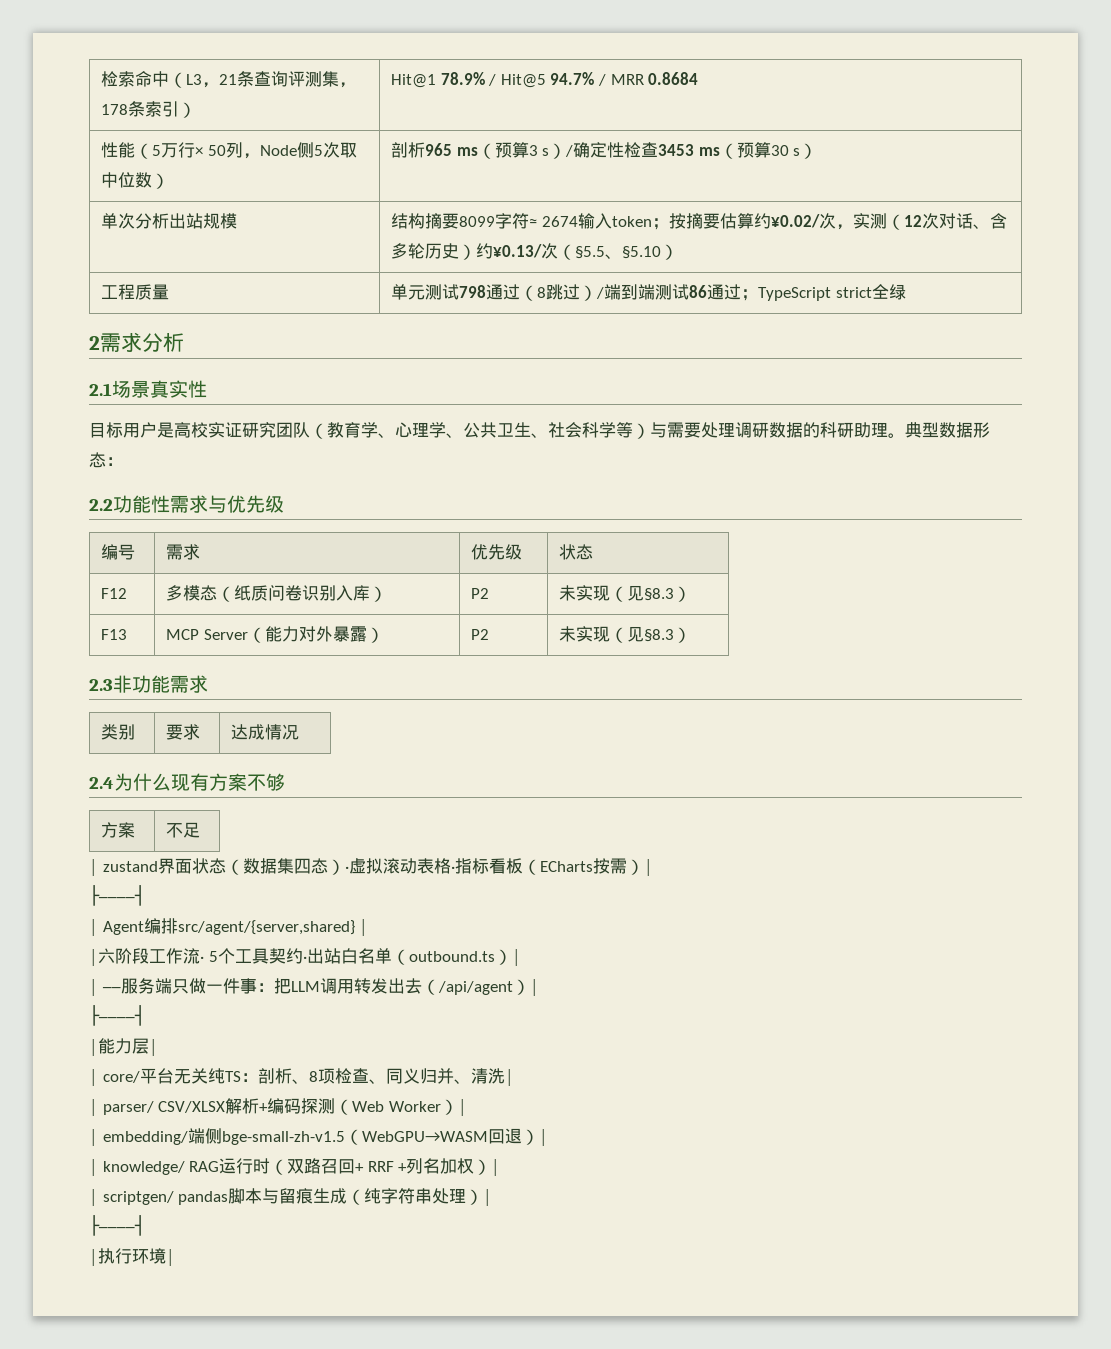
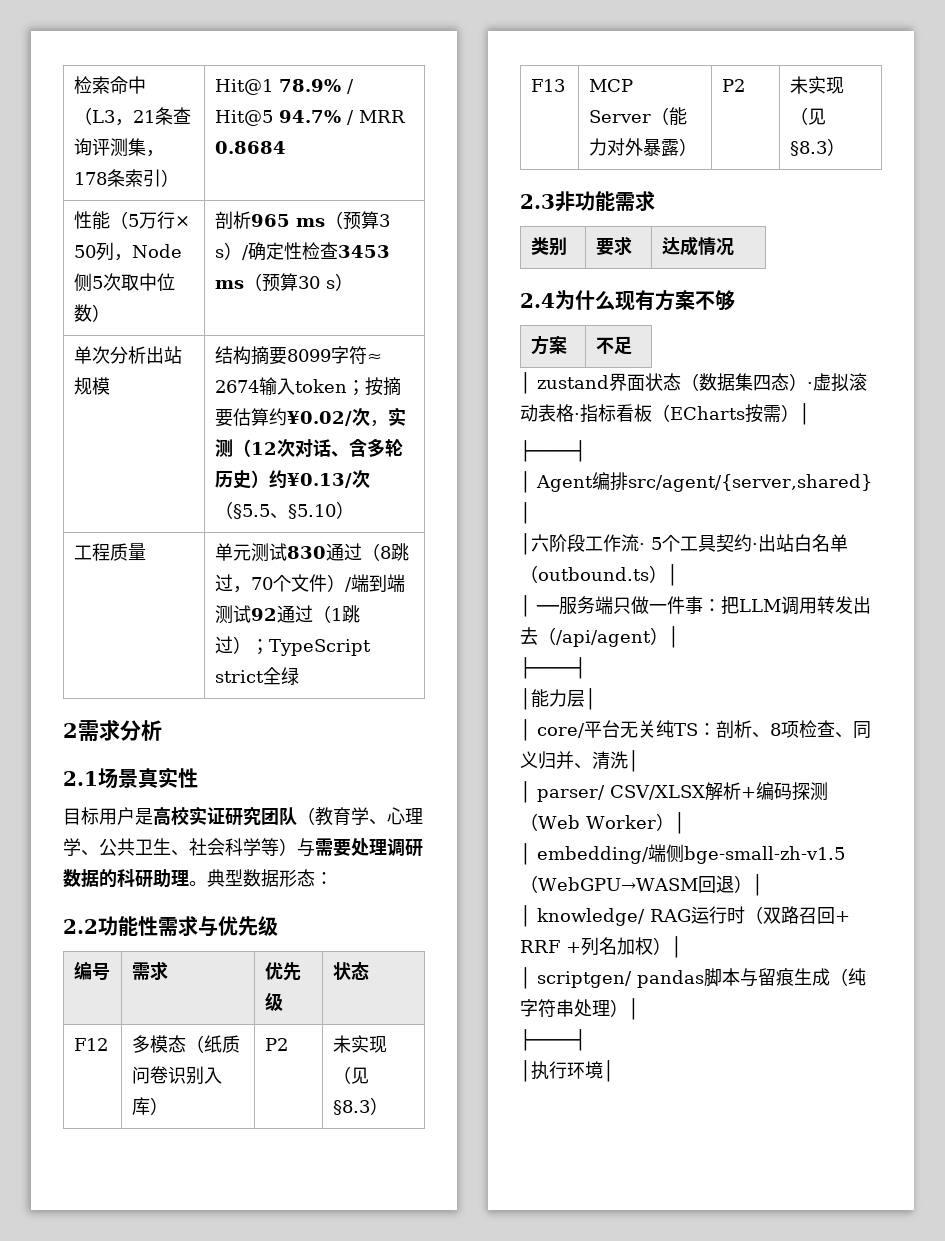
[459,285,487,298] 798 -> [287,546,327,559] 830
(581, 292) none -> [233,574,328,593] ，70个文件
[689,284,742,300] 86通过 -> [251,605,361,623] [215,636,252,654] 92通过（1跳过）

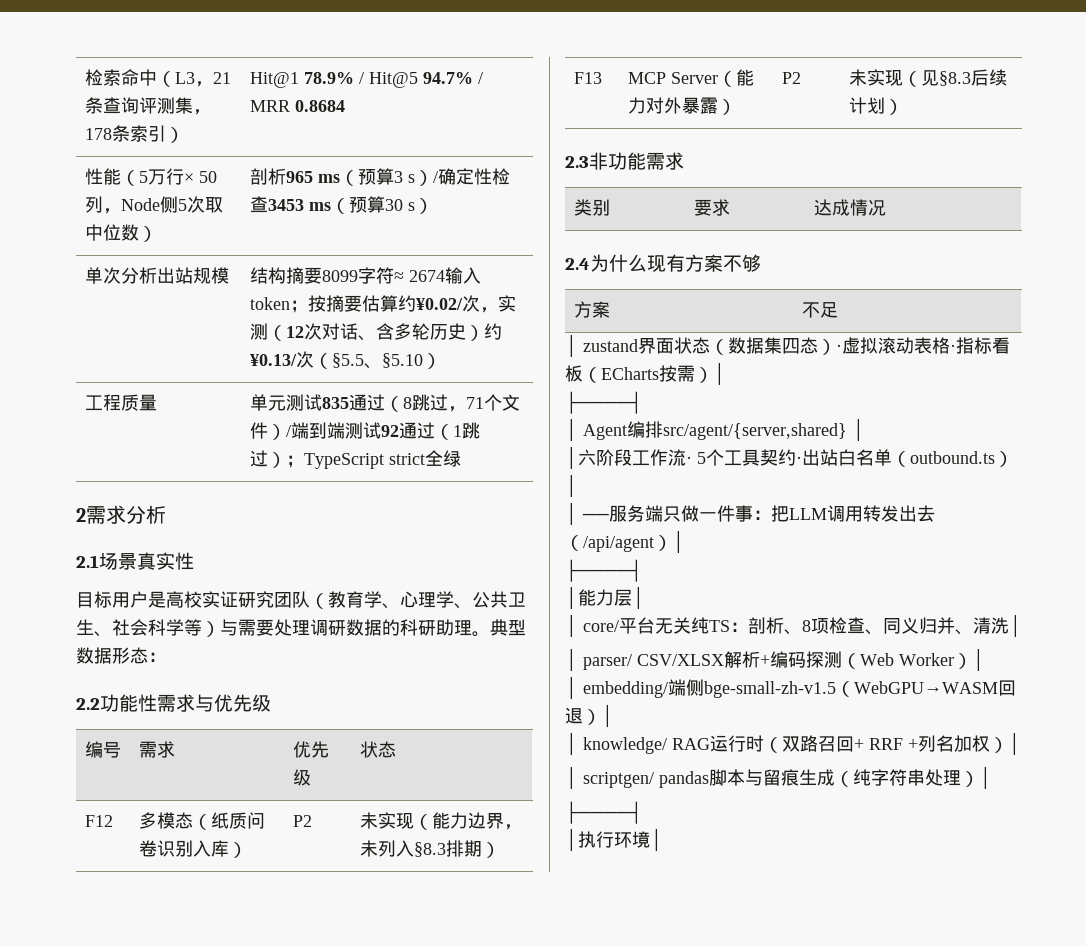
[287,546,327,559] 830 -> [321,397,349,409] 835
[251,577,274,590] 70 -> [465,397,484,409] 71
[351,1067,370,1084] [333,1100,371,1115] 见§8.3 -> [431,812,522,830] [359,840,482,857] 能力边界，未列入§8.3排期
(828, 148) none -> [970,69,1007,86] [848,97,885,114] 后续计划

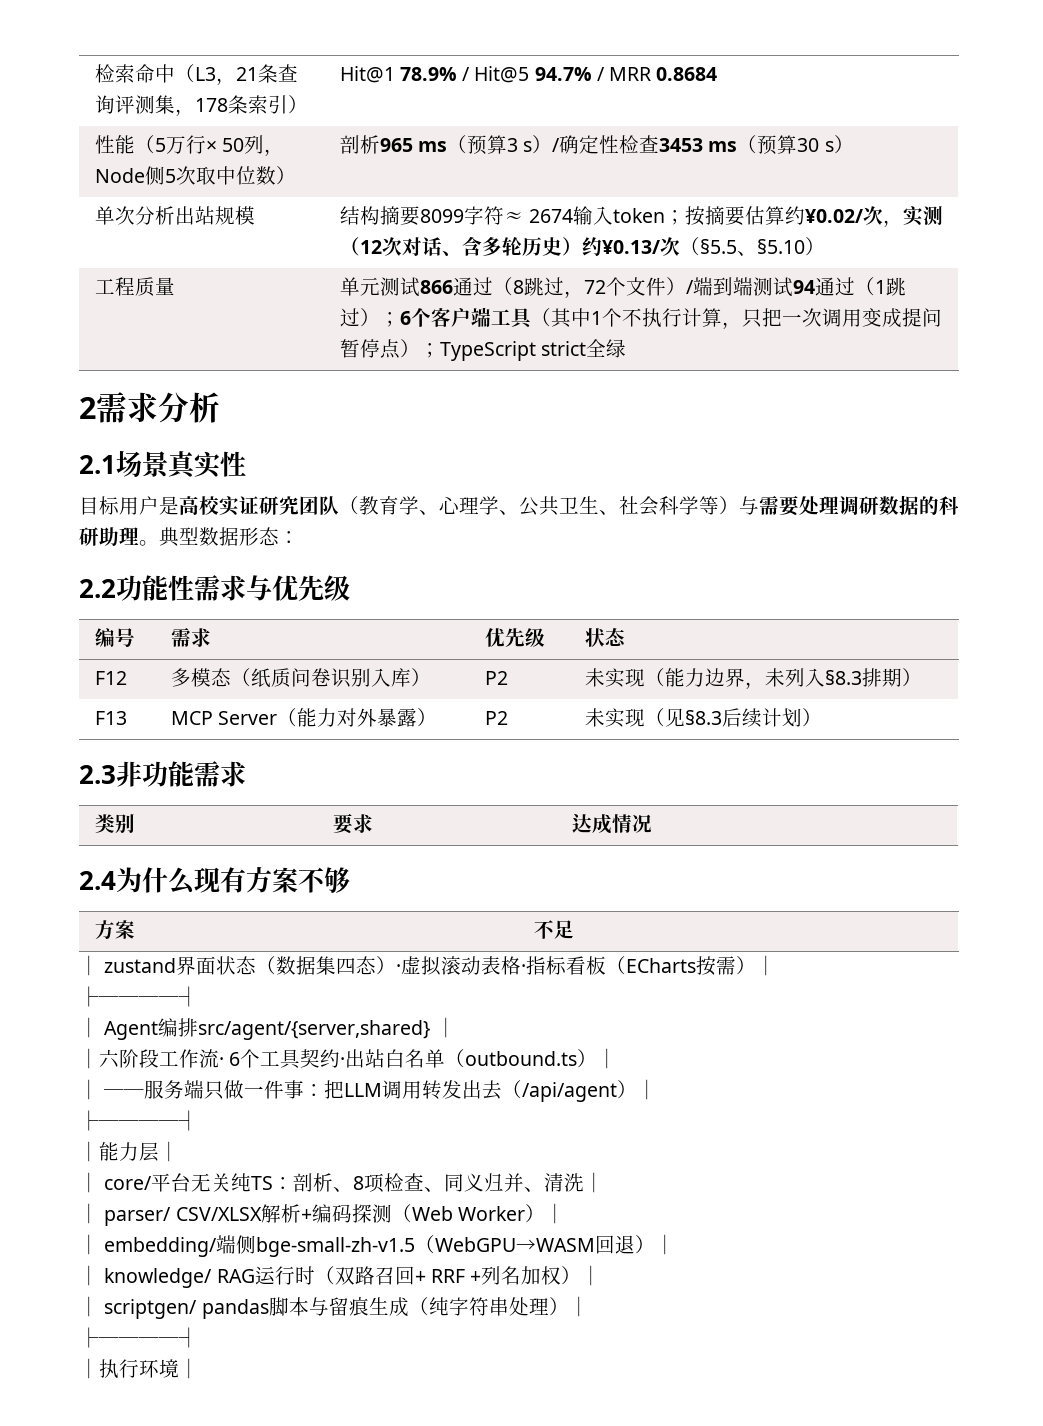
[321,397,349,409] 835 -> [419,280,453,294] 866
[465,397,484,409] 71 -> [583,280,606,294] 72
[380,425,399,437] 92 -> [792,280,815,294] 94
(304, 461) none -> [399,307,942,329] [339,339,440,359] 6个客户端工具（其中1个不执行计算，只把一次调用变成提问暂停点）；
[697,452,706,464] 5 -> [229,1052,241,1066] 6

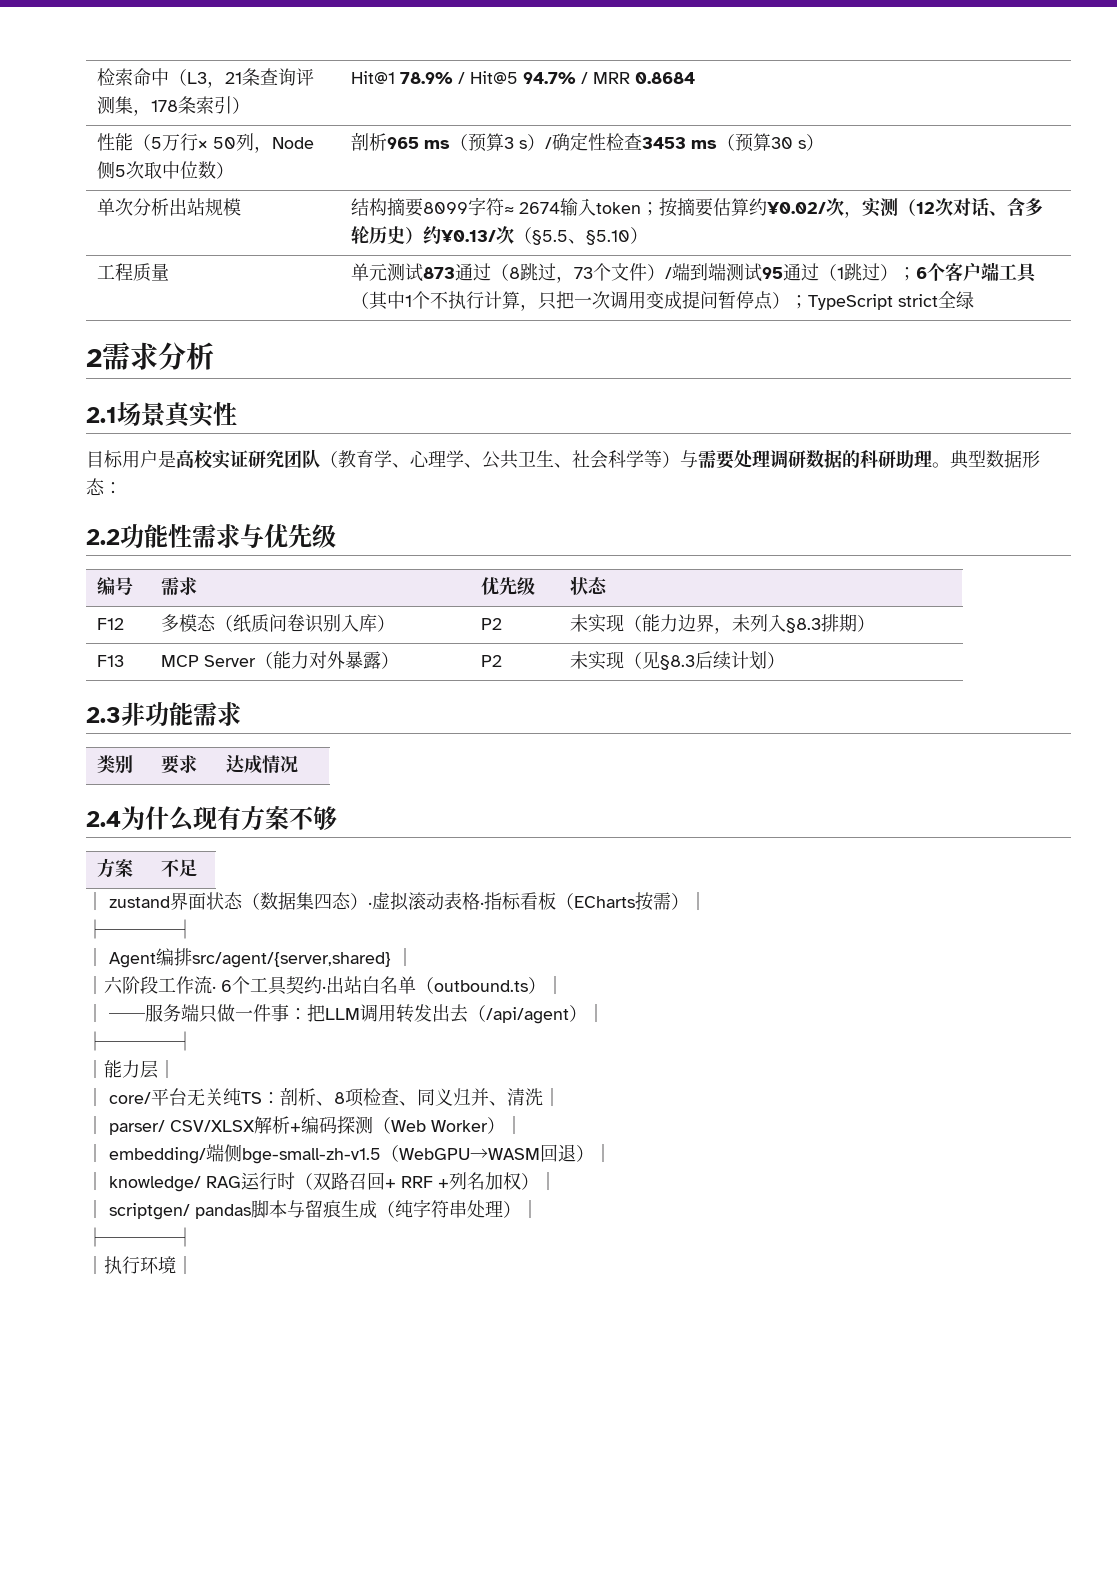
[419,280,453,294] 866 -> [422,267,455,279] 873
[583,280,606,294] 72 -> [573,267,593,279] 73
[792,280,815,294] 94 -> [761,267,783,279] 95

